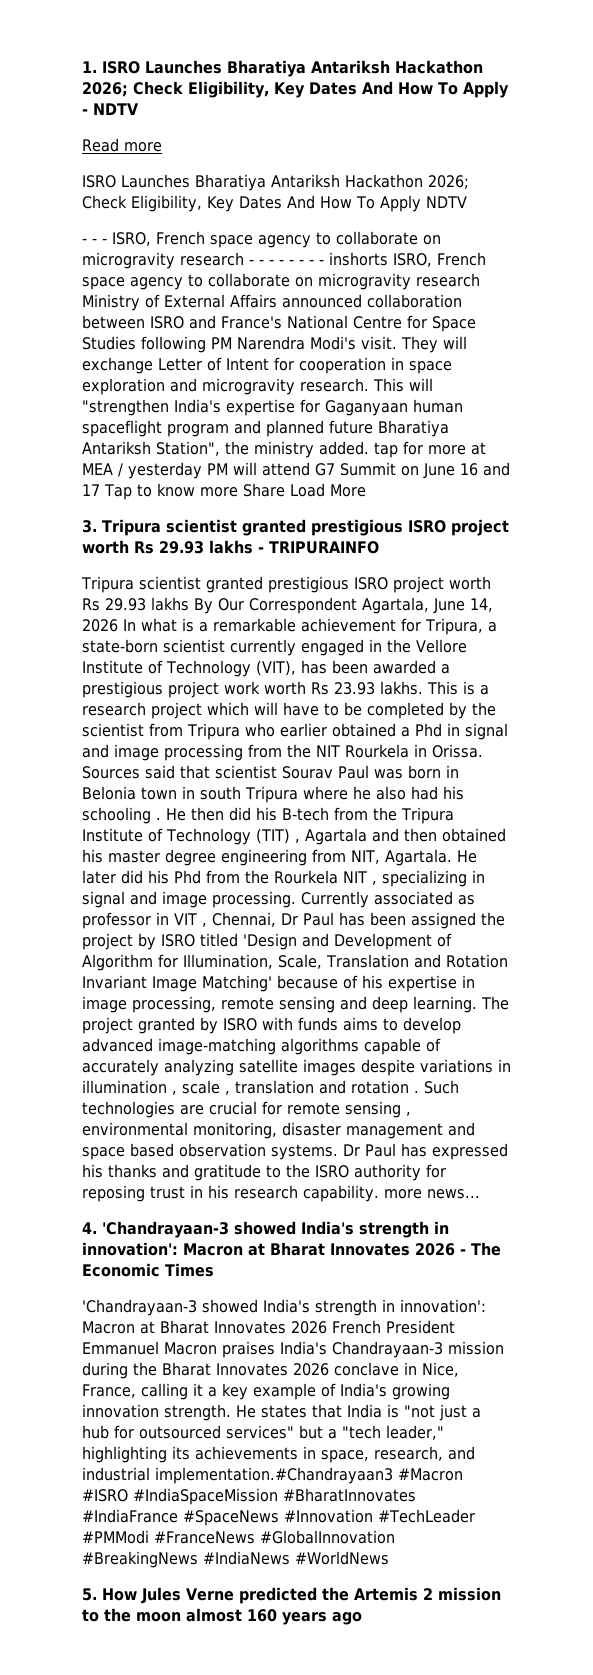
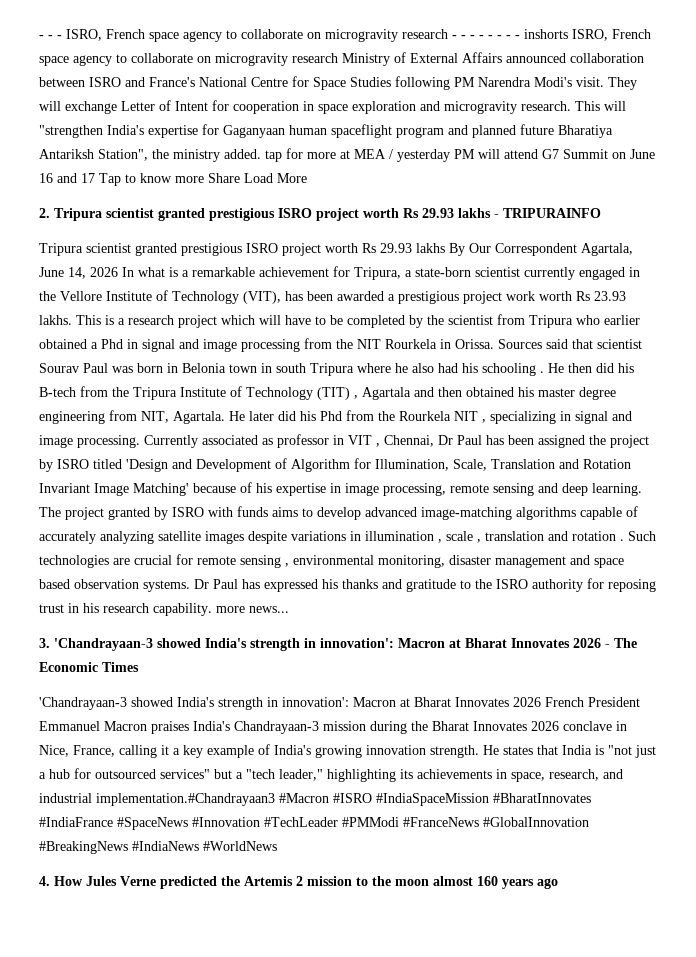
[82,60,483,77] [82,81,509,98] [82,103,139,115] [82,138,162,152] [82,174,469,191] [82,195,467,212] 1. ISRO Launches Bharatiya Antariksh Hackathon 2026; Check Eligibility, Key Dates And How To Apply - NDTV // Read more // ISRO Launches Bharatiya Antariksh Hackathon 2026; Check Eligibility, Key Dates And How To Apply NDTV // -> (39, 37) none
[82,520,97,533] 3. -> [39,208,50,218] 2.
[82,1222,97,1234] 4. -> [39,638,50,648] 3.
[82,1588,97,1601] 5. -> [39,876,50,886] 4.

